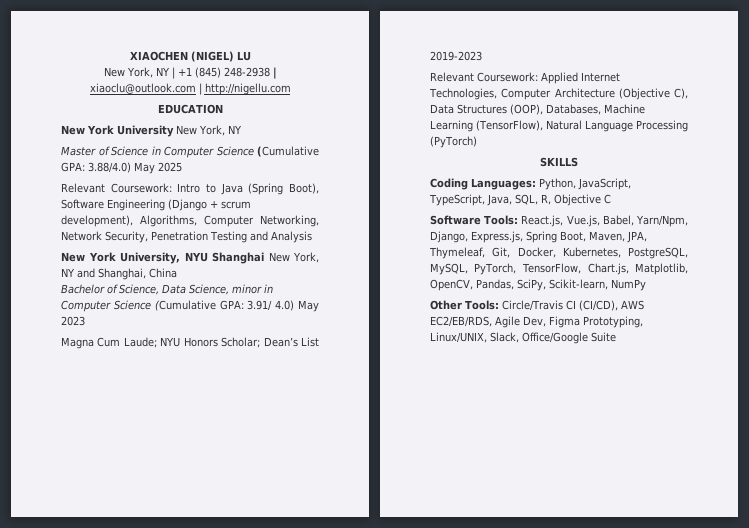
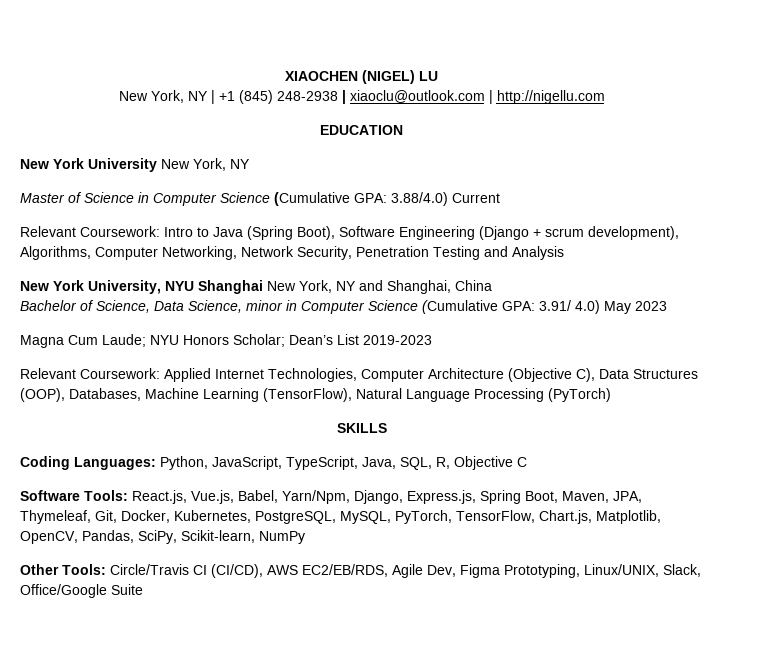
[134,162,182,174] May 2025 -> [452,193,500,203] Current

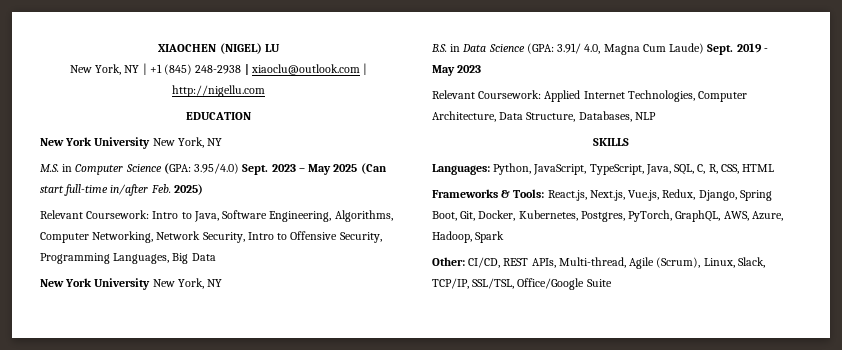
[20,192,500,206] [20,226,679,240] Master of Science in Computer Science (Cumulative GPA: 3.88/4.0) Current // Relevant Coursework: Intro to Java (Spring Boot), Software Engineering (Django + scrum development), -> [40,163,387,175] [40,184,203,196] [40,210,332,222] M.S. in Computer Science (GPA: 3.95/4.0) Sept. 2023 – May 2025 (Can start full-time in/after Feb. 2025) // Relevant Coursework: Intro to Java, Software Engineering,
[356,246,564,260] [20,280,492,294] [20,300,667,314] [20,334,432,348] Penetration Testing and Analysis // New York University, NYU Shanghai New York, NY and Shanghai, China // Bachelor of Science, Data Science, minor in Computer Science (Cumulative GPA: 3.91/ 4.0) May 2023 // Magna Cum Laude; NYU Honors Scholar; Dean’s List 2019-2023 -> [247,231,382,243] [40,253,216,264] [40,278,223,290] [431,43,768,55] [432,65,482,76] Intro to Offensive Security, Programming Languages, Big Data // New York University New York, NY // B.S. in Data Science (GPA: 3.91/ 4.0, Magna Cum Laude) Sept. 2019 - May 2023
[428,368,698,382] [20,388,611,402] Architecture (Objective C), Data Structures (OOP), Databases, Machine Learning (TensorFlow), Natural Language Processing (PyTorch) -> [432,111,656,122] Architecture, Data Structure, Databases, NLP
[20,456,70,470] Coding -> (629, 142) none
[436,456,527,470] [20,490,642,504] [20,510,661,524] [20,530,305,544] [20,564,701,578] R, Objective C // Software Tools: React.js, Vue.js, Babel, Yarn/Npm, Django, Express.js, Spring Boot, Maven, JPA, Thymeleaf, Git, Docker, Kubernetes, PostgreSQL, MySQL, PyTorch, TensorFlow, Chart.js, Matplotlib, OpenCV, Pandas, SciPy, Scikit-learn, NumPy // Other Tools: Circle/Travis CI (CI/CD), AWS EC2/EB/RDS, Agile Dev, Figma Prototyping, Linux/UNIX, Slack, -> [697,164,775,174] [432,189,772,201] [432,210,783,222] [432,231,505,243] [432,257,765,269] [432,278,515,289] C, R, CSS, HTML // Frameworks & Tools: React.js, Next.js, Vue.js, Redux, Django, Spring Boot, Git, Docker, Kubernetes, Postgres, PyTorch, GraphQL, AWS, Azure, Hadoop, Spark // Other: CI/CD, REST APIs, Multi-thread, Agile (Scrum), Linux, Slack, TCP/IP, SSL/TSL,

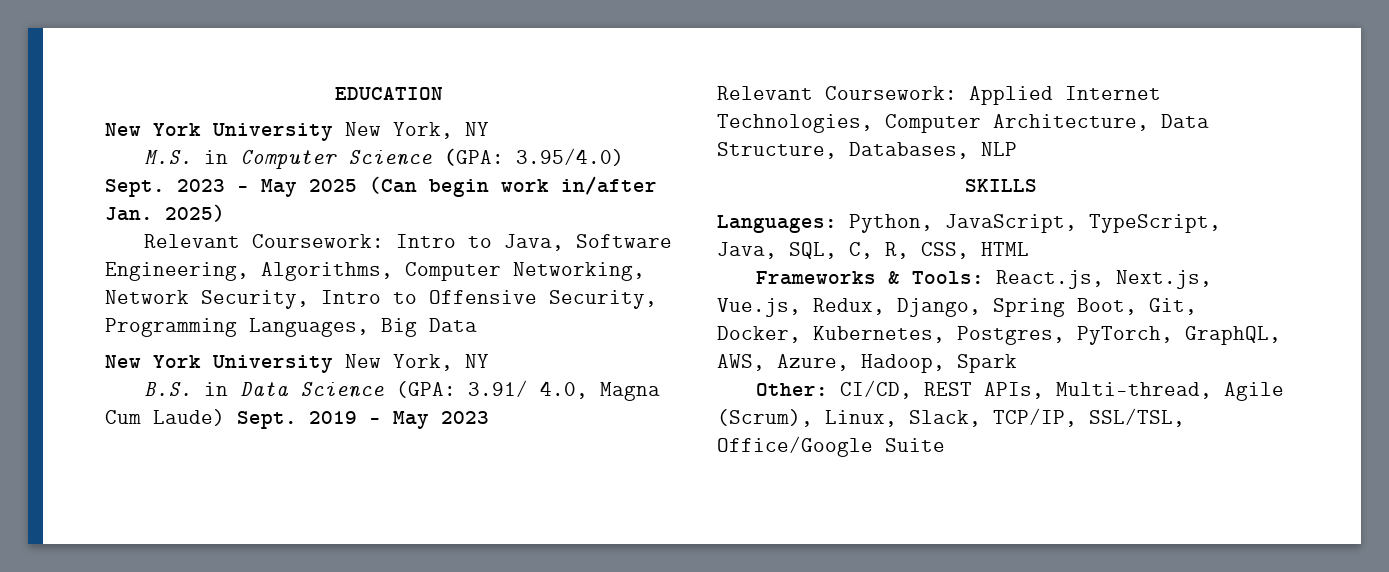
[158,43,280,54] [69,63,368,75] [172,85,265,97] XIAOCHEN (NIGEL) LU // New York, NY | +1 (845) 248-2938 | xiaoclu@outlook.com | http://nigellu.com // -> (334, 93) none
[40,184,171,196] start full-time in/after Feb. -> [429,176,657,197] [105,207,153,221] begin work in/after Jan.

